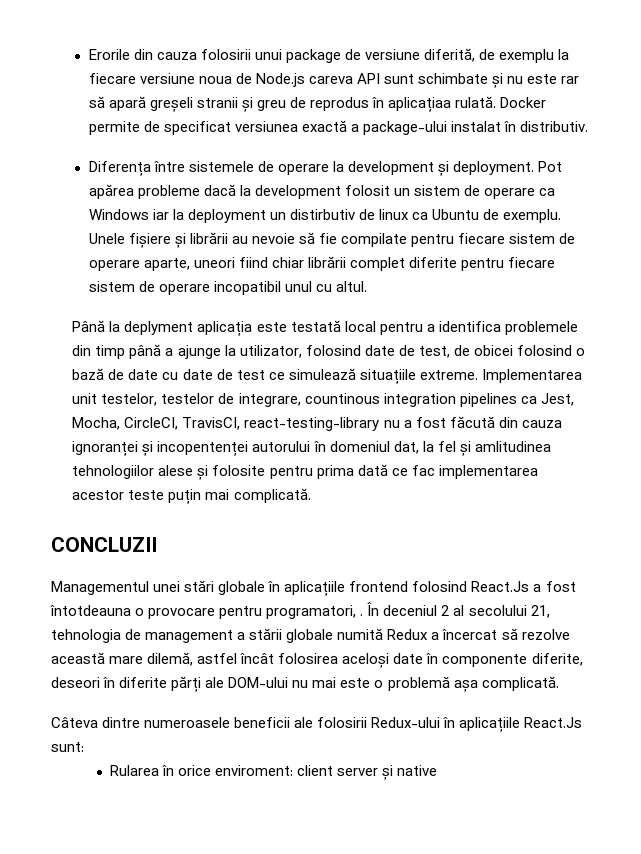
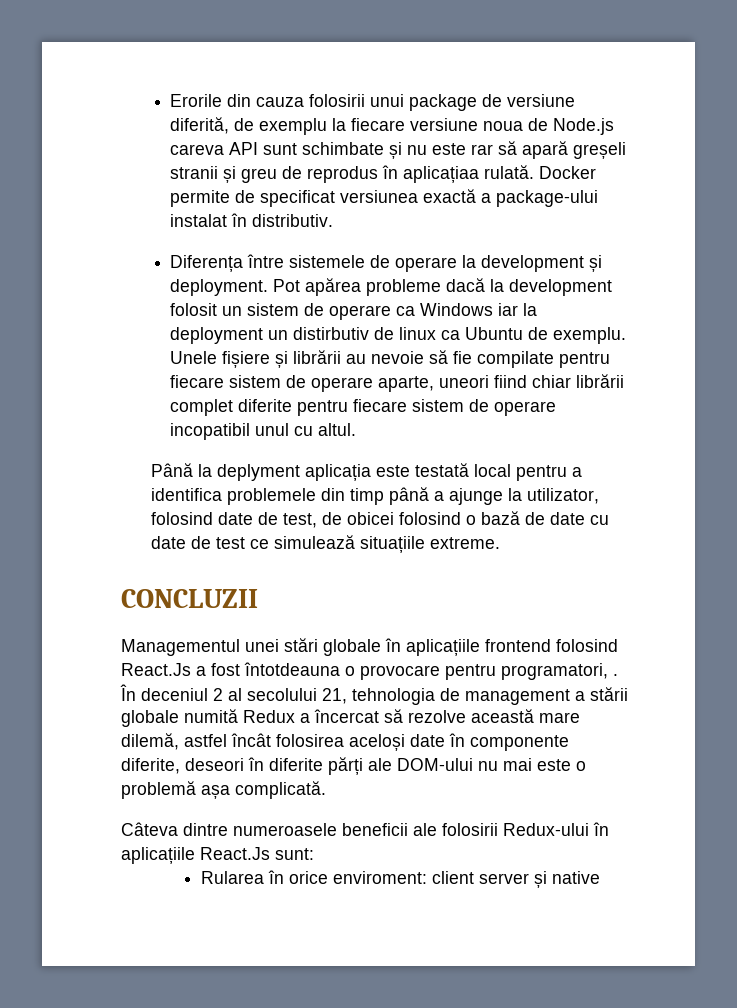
[481,369,582,383] [72,393,574,407] [72,416,562,431] [72,441,551,456] [72,464,538,480] [72,488,311,504] Implementarea unit testelor, testelor de integrare, countinous integration pipelines ca Jest, Mocha, CircleCI, TravisCI, react-testing-library nu a fost făcută din cauza ignoranței și incopentenței autorului în domeniul dat, la fel și amlitudinea tehnologiilor alese și folosite pentru prima dată ce fac implementarea acestor teste puțin mai complicată. -> (501, 543) none

